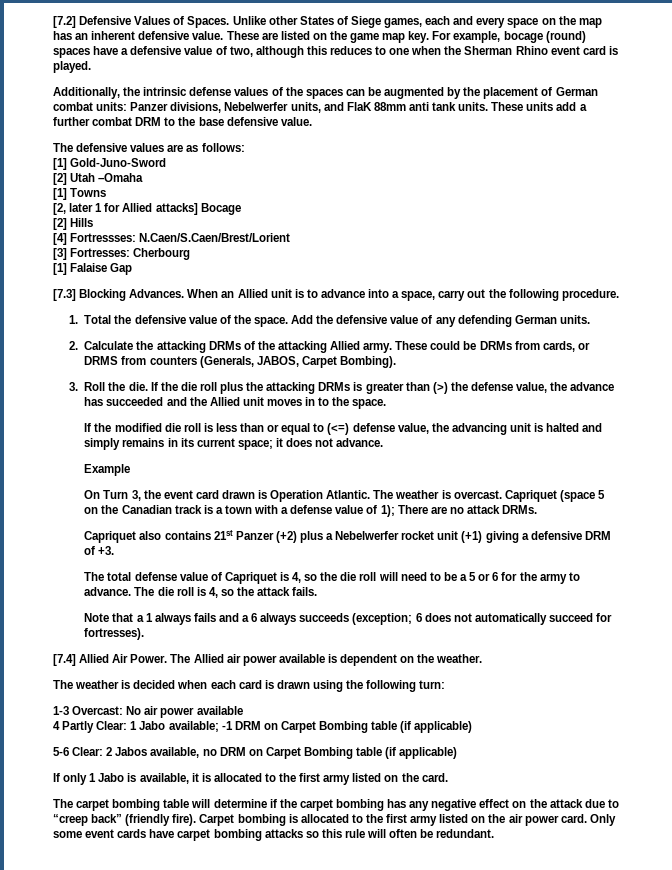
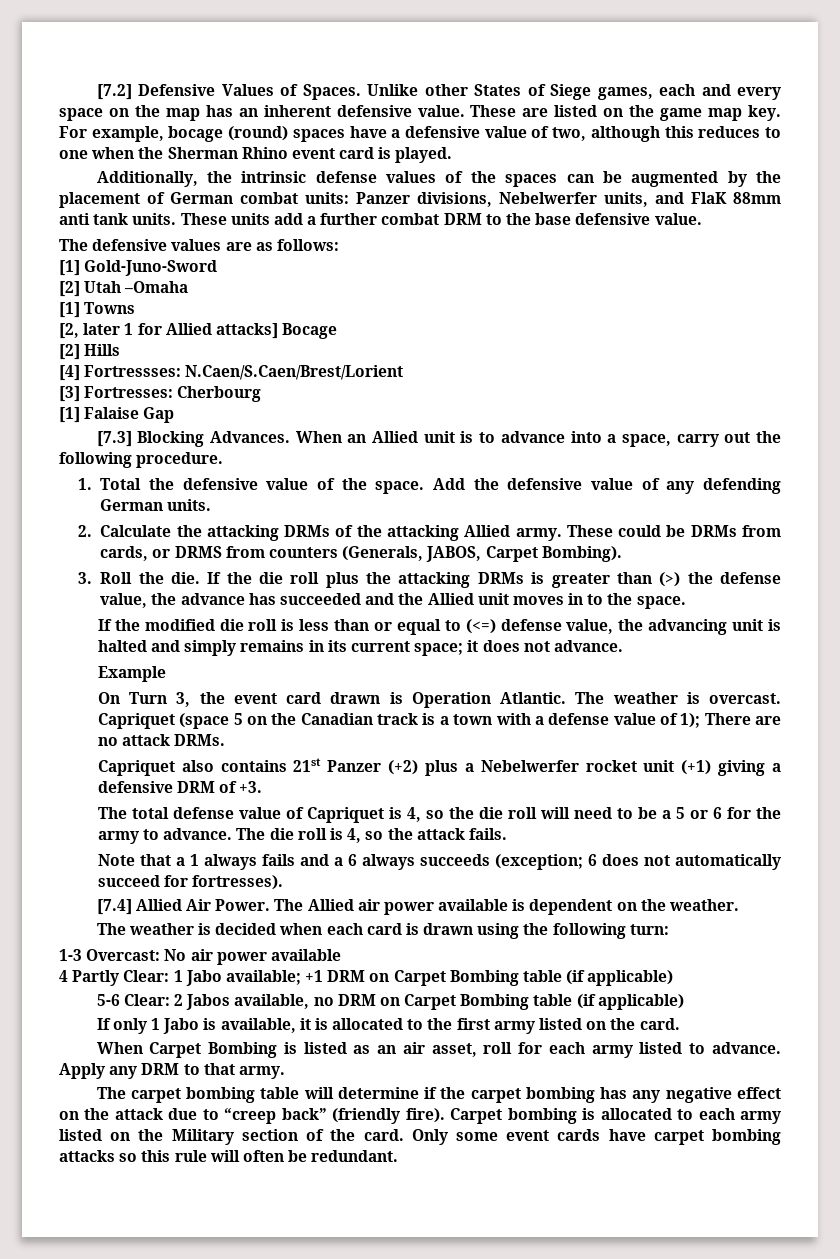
[221,721,233,730] -1 -> [305,970,324,982] +1
(448, 777) none -> [96,1042,781,1058] [59,1063,285,1079] // When Carpet Bombing is listed as an air asset, roll for each army listed to advance. Apply any DRM to that army.
[365,814,559,826] the first army listed on the air power -> [698,1108,781,1124] [59,1129,356,1145] each army listed on the Military section of the

